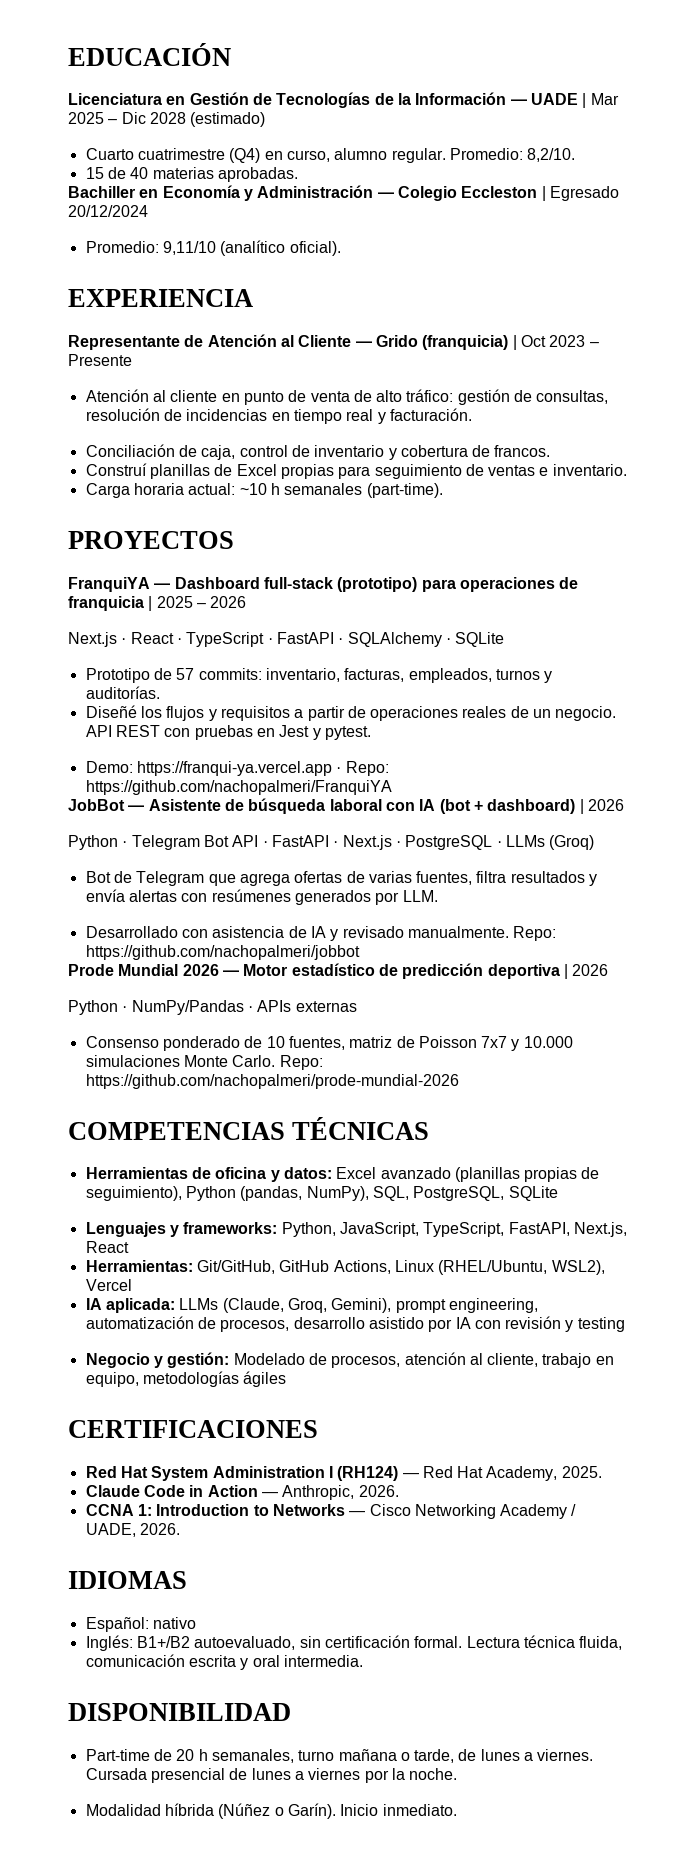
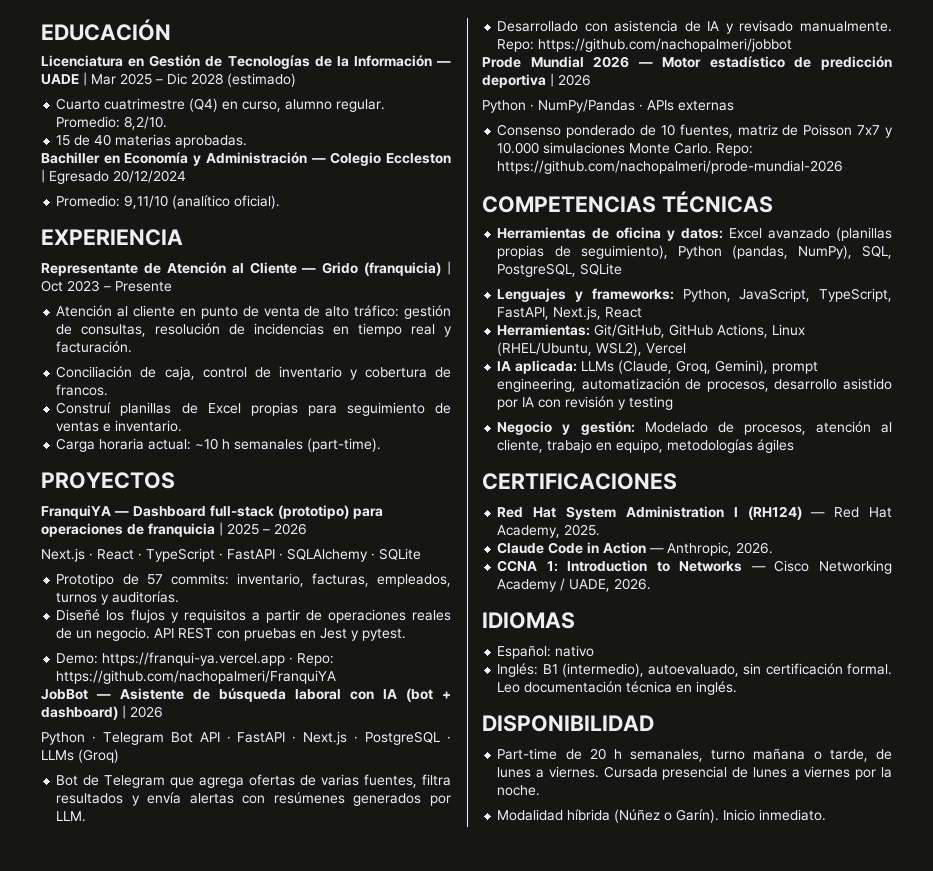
[136,1636,190,1648] B1+/B2 -> [542,663,644,677] B1 (intermedio),
[466,1635,623,1650] [85,1654,363,1670] Lectura técnica fluida, comunicación escrita y oral intermedia. -> [497,681,738,695] Leo documentación técnica en inglés.

